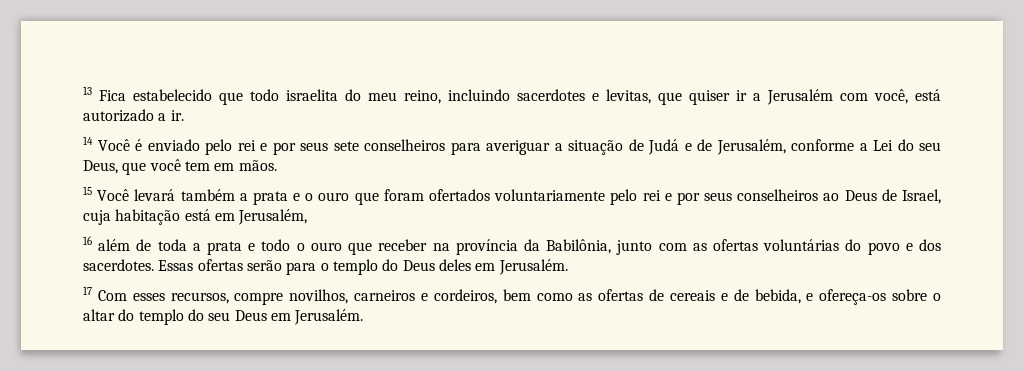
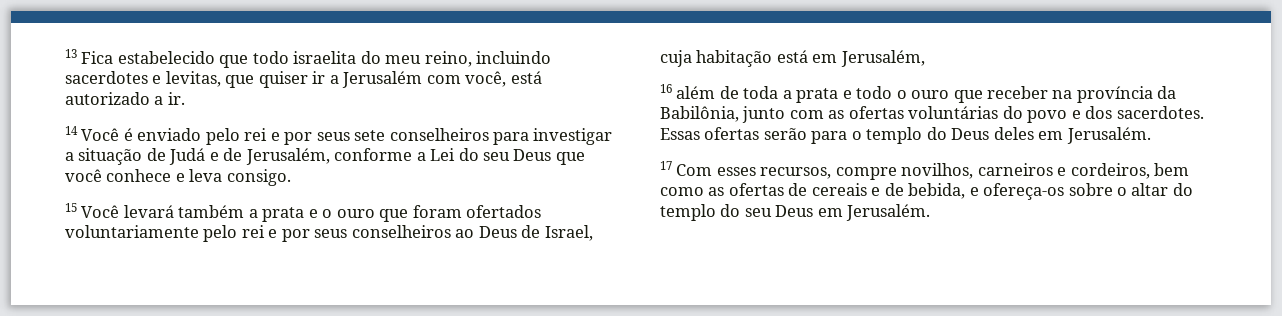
[486,140,550,155] averiguar -> [533,128,613,145] investigar
[83,160,118,174] Deus, -> [513,149,552,161] Deus
[184,160,277,171] tem em mãos. -> [106,169,291,186] conhece e leva consigo.

